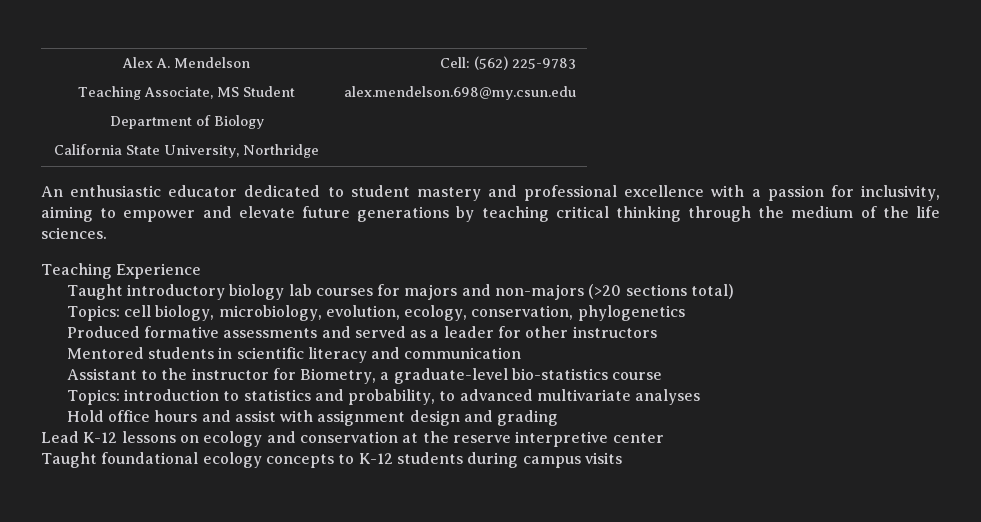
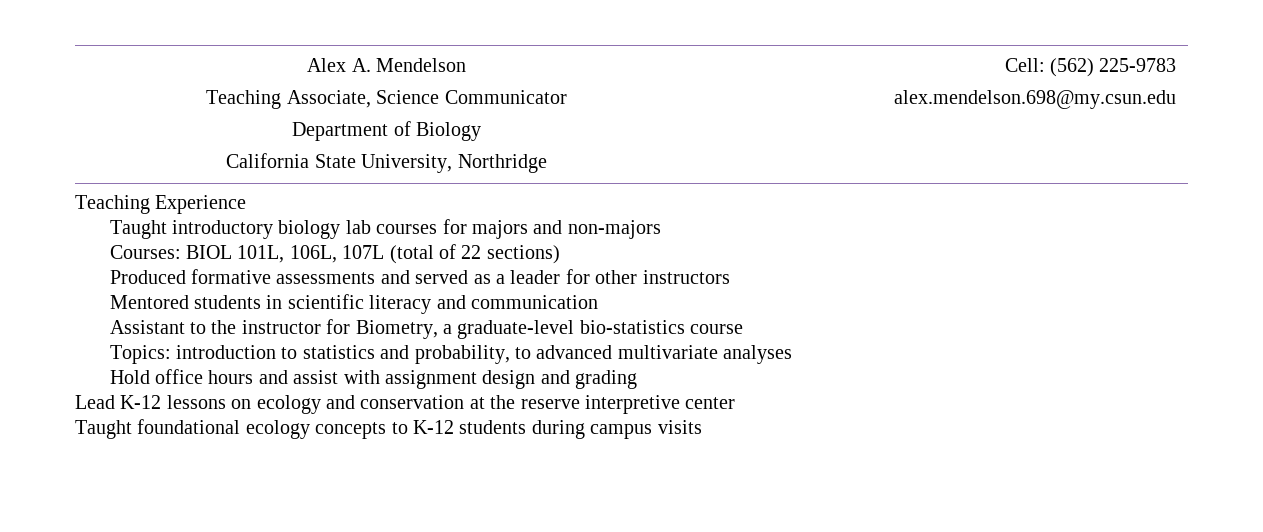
[216,86,295,97] MS Student -> [376,90,567,104] Science Communicator
[41,185,940,201] [41,206,940,222] [41,227,107,239] // An enthusiastic educator dedicated to student mastery and professional excellence with a passion for inclusivity, aiming to empower and elevate future generations by teaching critical thinking through the medium of the life sciences. -> (1177, 99) none
[588,284,735,299] [66,305,685,321] (>20 sections total) // Topics: cell biology, microbiology, evolution, ecology, conservation, phylogenetics -> [109,244,560,264] // Courses: BIOL 101L, 106L, 107L (total of 22 sections)

